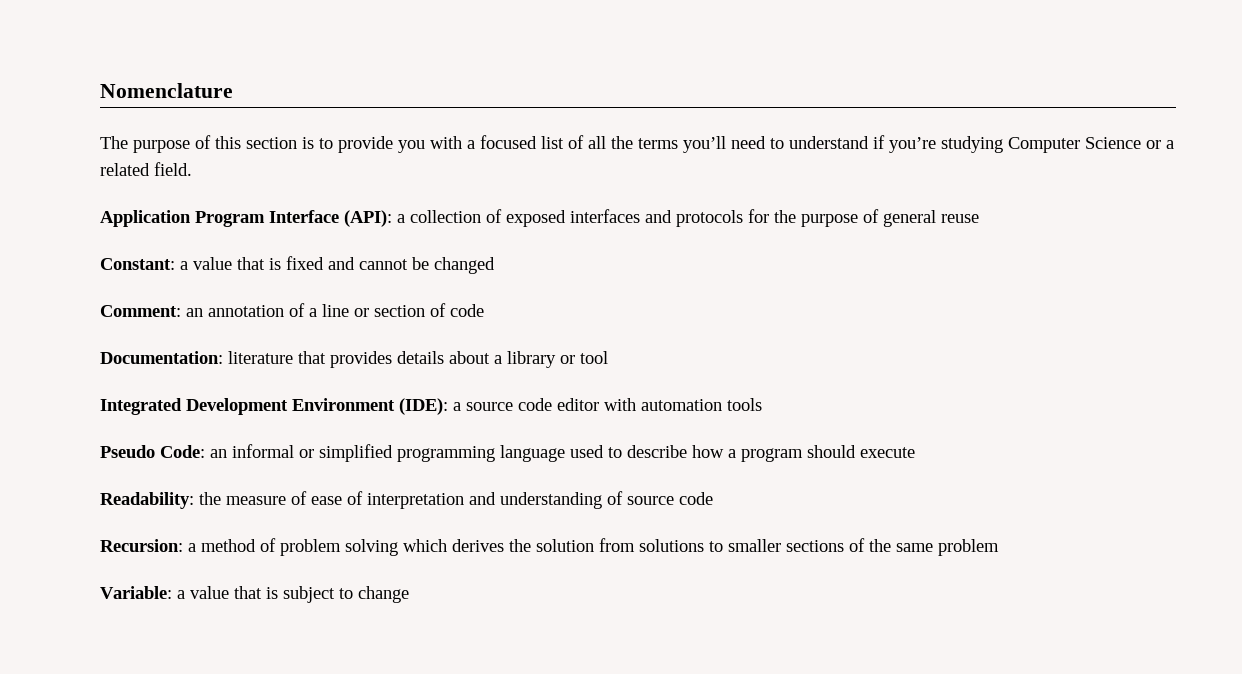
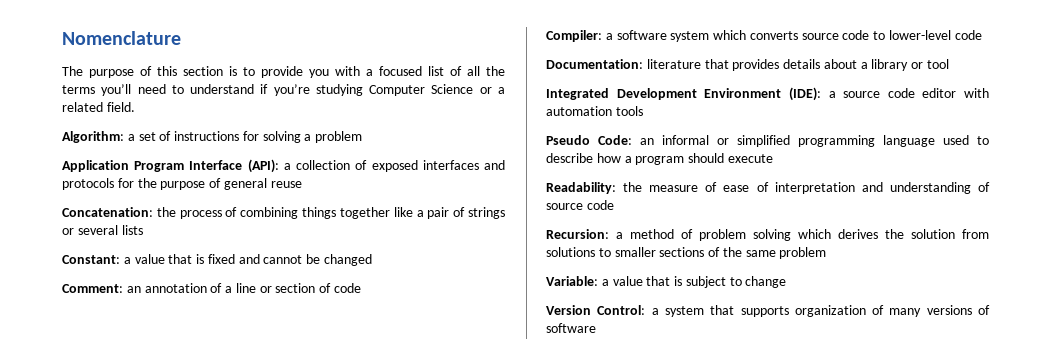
(192, 169) none -> [62,131,363,143] // Algorithm: a set of instructions for solving a problem
(979, 218) none -> [62,207,505,219] [62,225,143,235] // Concatenation: the process of combining things together like a pair of strings or several lists
(484, 310) none -> [546,30,982,42] // Compiler: a software system which converts source code to lower-level code
(409, 594) none -> [546,305,990,317] [546,323,596,333] // Version Control: a system that supports organization of many versions of software

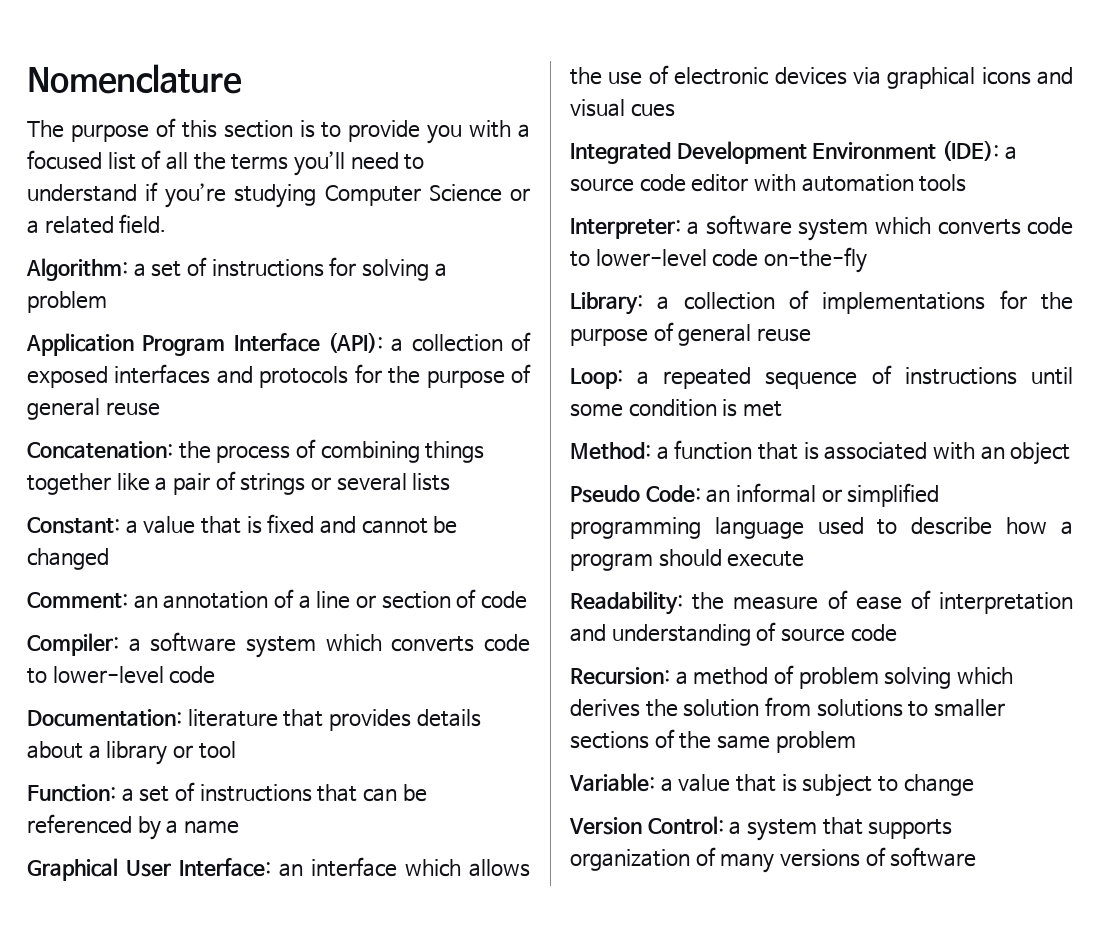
[801,33,839,40] source -> (475, 644) none
(950, 64) none -> [27,782,427,802] [27,814,239,840] [27,857,530,881] [570,65,1074,89] [570,99,675,117] // Function: a set of instructions that can be referenced by a name // Graphical User Interface: an interface which allows the use of electronic devices via graphical icons and visual cues
(643, 111) none -> [570,215,1073,241] [570,247,868,273] [570,290,1073,315] [570,322,812,346] [570,365,1073,389] [570,399,783,417] [570,440,1071,465] // Interpreter: a software system which converts code to lower-level code on-the-fly // Library: a collection of implementations for the purpose of general reuse // Loop: a repeated sequence of instructions until some condition is met // Method: a function that is associated with an object

